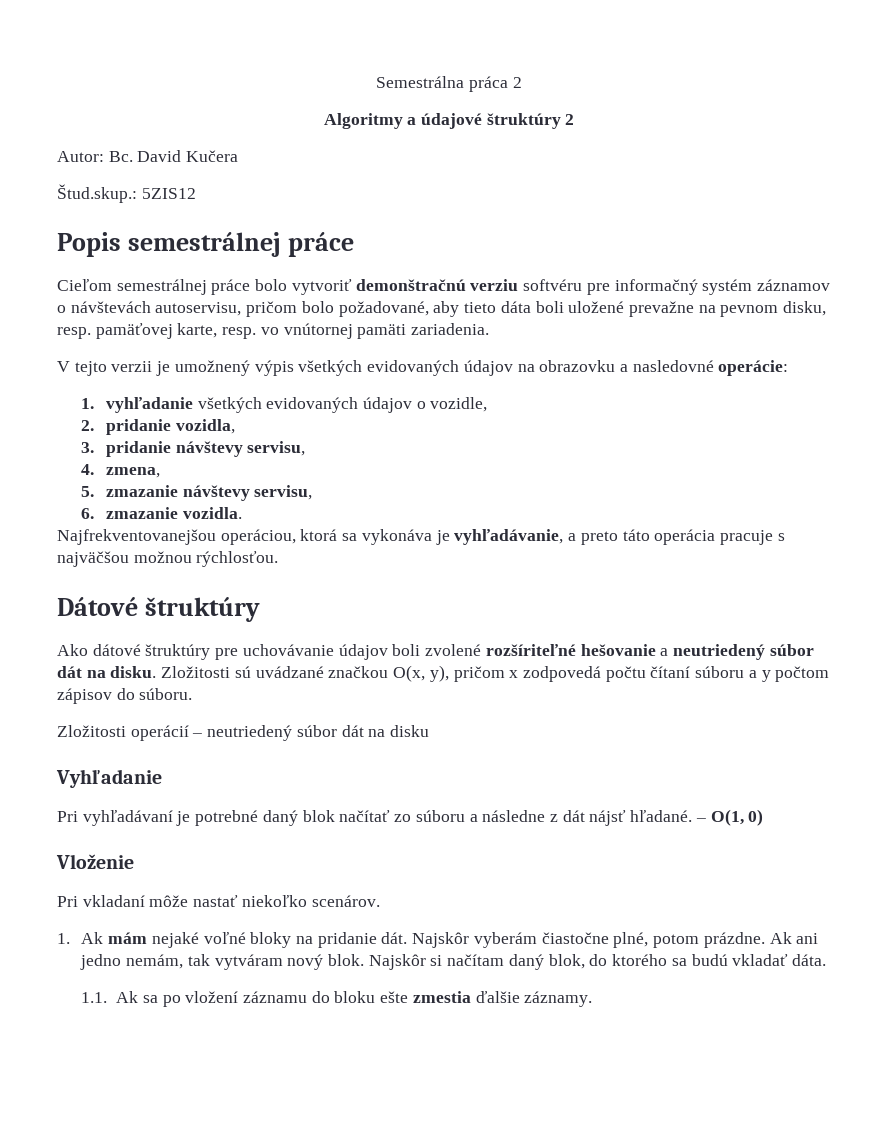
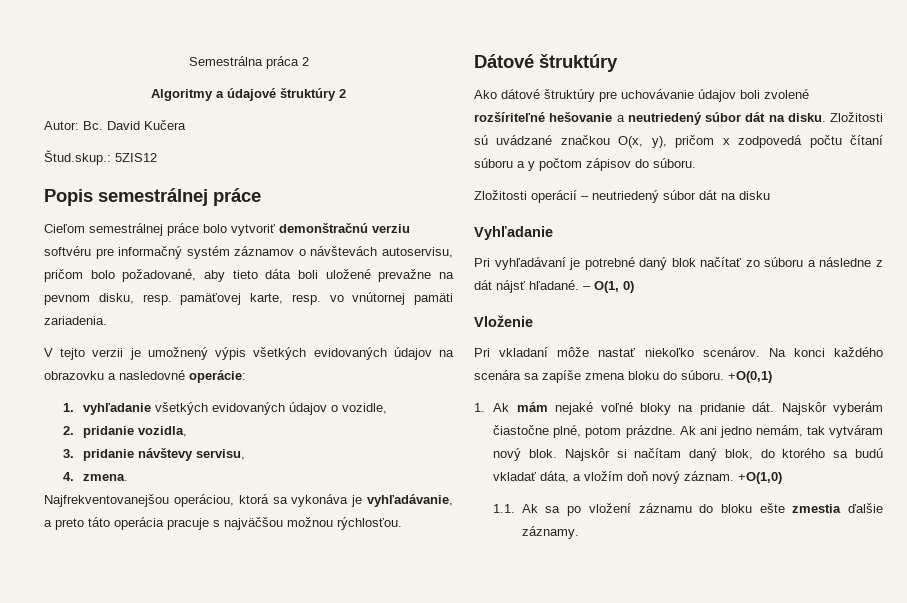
[105,467,160,478] [81,485,313,501] [81,507,242,519] zmena, // 5. zmazanie návštevy servisu, // 6. zmazanie vozidla. -> [82,474,128,481] zmena.
(380, 901) none -> [768,347,883,357] [474,370,772,383] Na konci každého scenára sa zapíše zmena bloku do súboru. +O(0,1)
[791,954,826,966] dáta. -> [540,471,783,484] dáta, a vložím doň nový záznam. +O(1,0)

